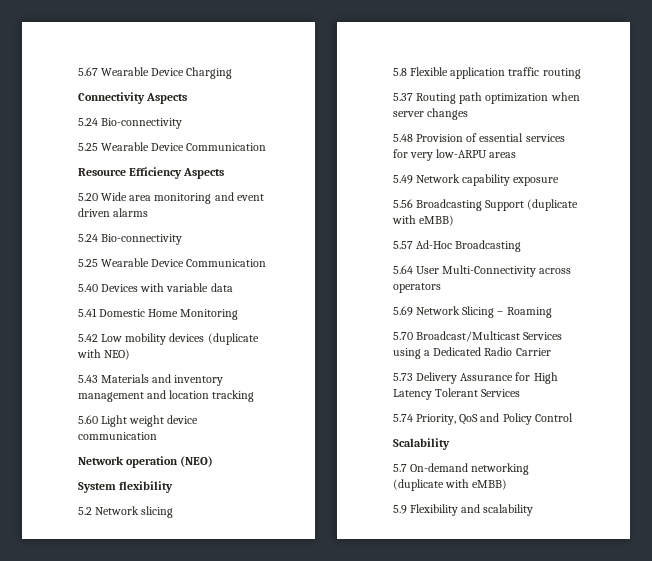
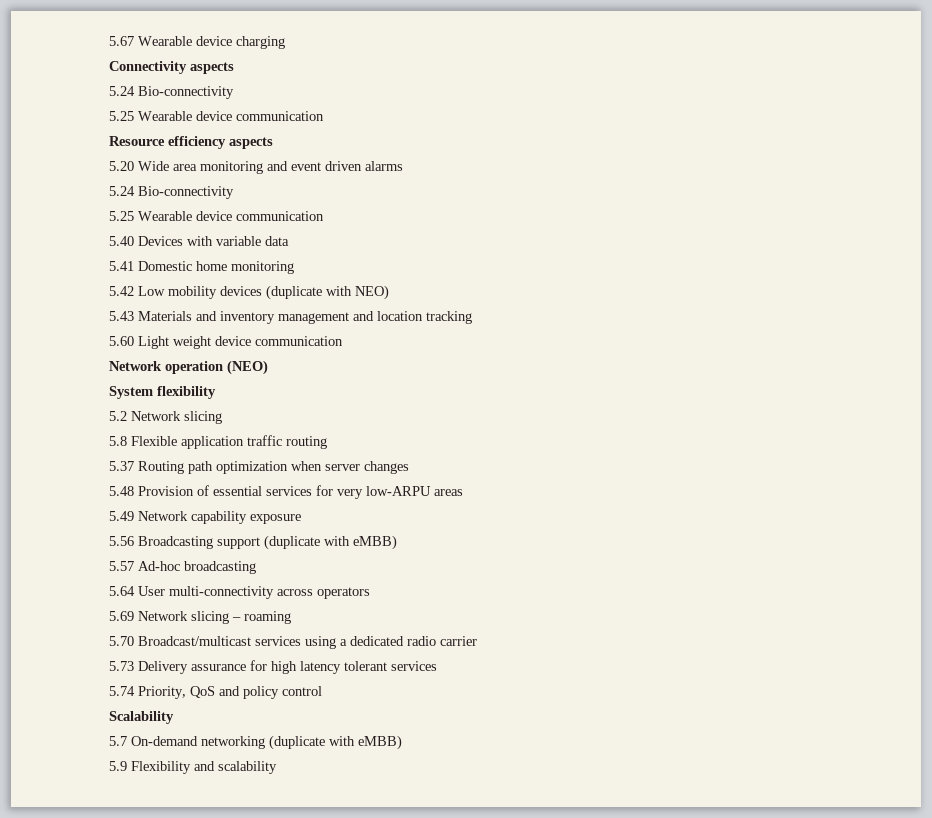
[151,67,233,79] Device Charging -> [195,36,285,49] device charging
[145,93,187,104] [77,118,182,129] [77,142,267,151] Aspects // 5.24 Bio-connectivity // 5.25 Wearable Device Communication -> [189,62,234,74] [108,86,234,99] [108,111,324,121] aspects // 5.24 Bio-connectivity // 5.25 Wearable device communication
[128,167,225,179] Efficiency Aspects -> [167,136,273,149] efficiency aspects
[151,259,267,267] Device Communication -> [195,211,324,221] device communication
[148,309,239,320] Home Monitoring -> [195,261,294,274] home monitoring
[485,200,525,211] Support -> [216,537,260,549] support
[415,240,522,252] Ad-Hoc Broadcasting -> [137,561,256,574] Ad-hoc broadcasting
[442,265,537,277] Multi-Connectivity -> [168,586,274,599] multi-connectivity
[462,306,552,318] [392,331,563,342] [392,347,551,359] [392,372,558,384] [392,388,521,400] Slicing – Roaming // 5.70 Broadcast/Multicast Services using a Dedicated Radio Carrier // 5.73 Delivery Assurance for High Latency Tolerant Services -> [190,611,291,624] [108,636,477,649] [108,660,437,674] slicing – roaming // 5.70 Broadcast/multicast services using a dedicated radio carrier // 5.73 Delivery assurance for high latency tolerant services
[502,413,573,425] Policy Control -> [242,686,322,699] policy control

